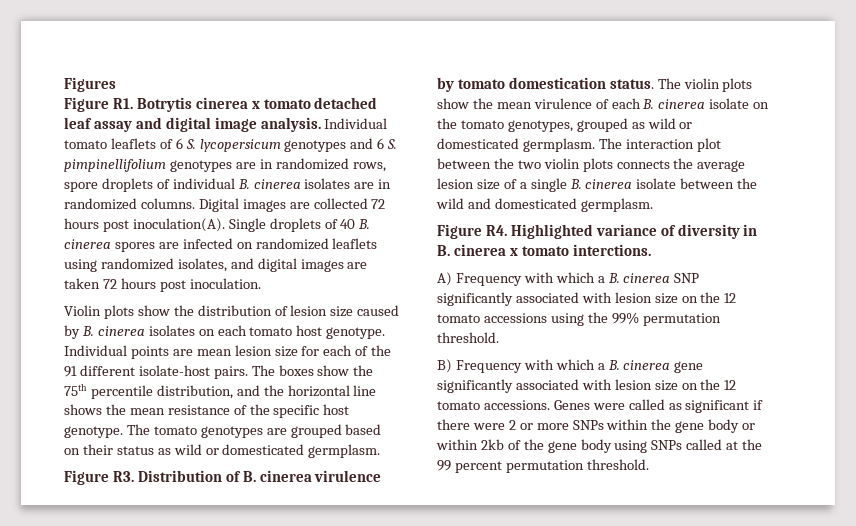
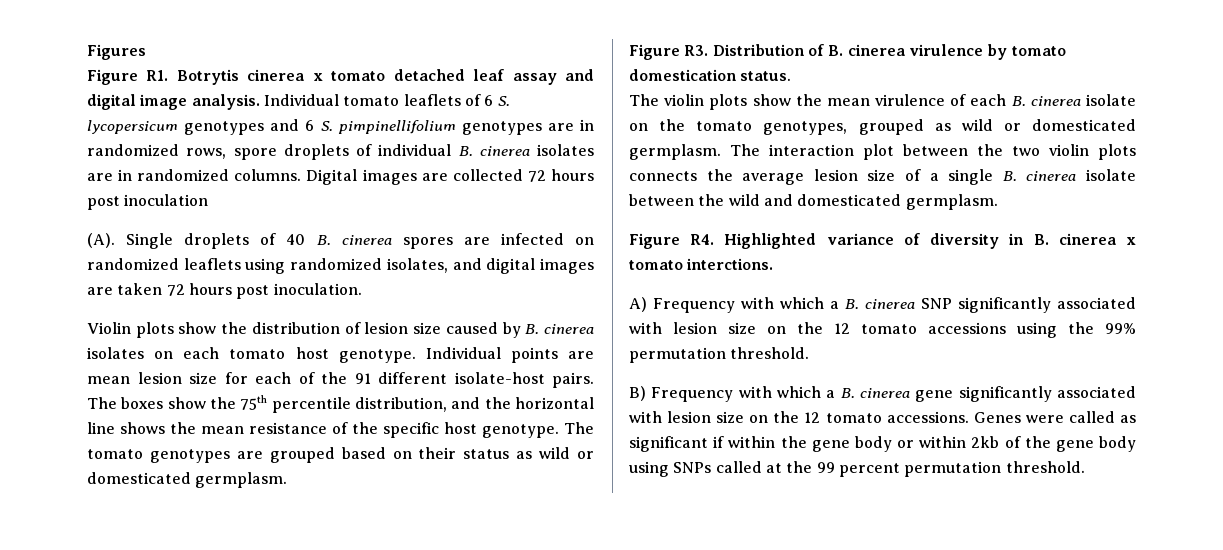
[132,218,225,232] inoculation(A). -> [124,194,209,206] [87,233,115,248] inoculation // (A).
(654, 84) none -> (792, 76) //
[437,419,604,430] there were 2 or more SNPs -> (725, 442) none

